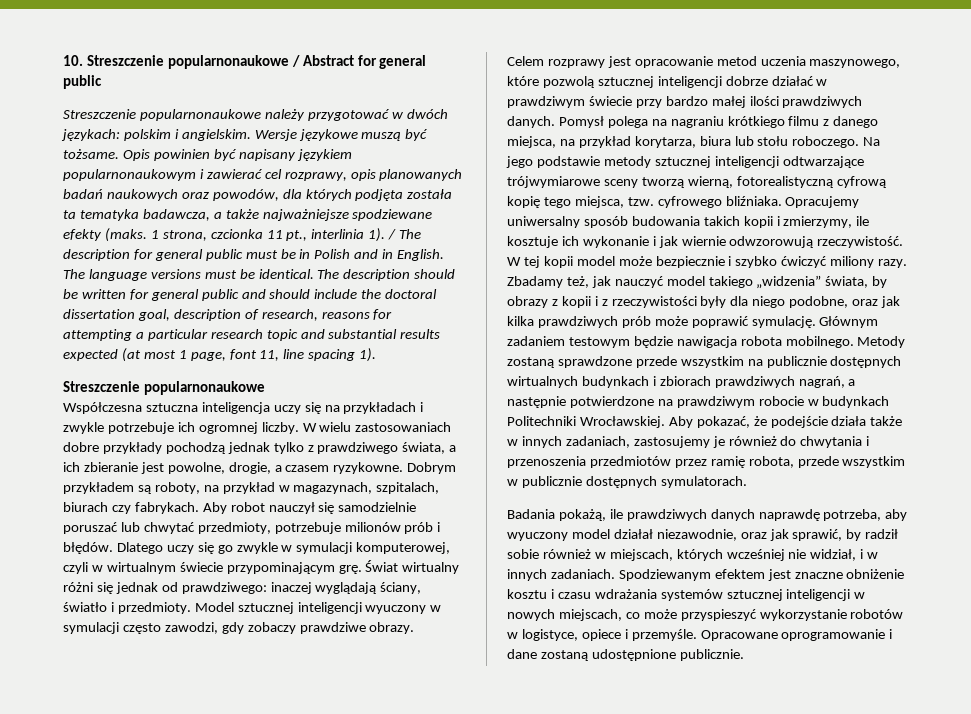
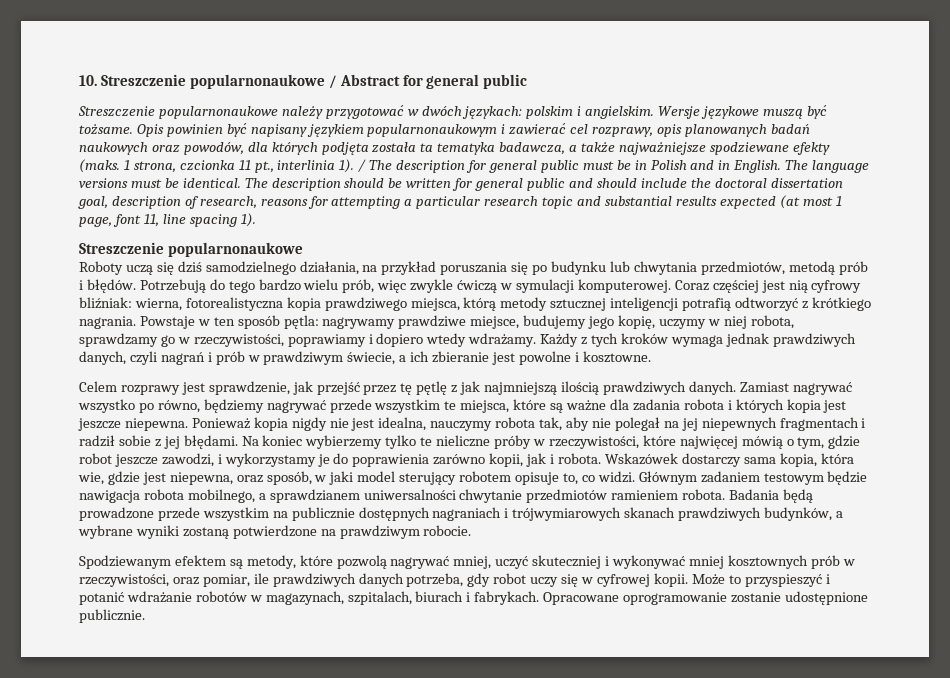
[63,402,424,414] [63,422,452,434] [63,442,457,454] [63,462,457,474] [63,482,440,494] [63,502,417,514] [63,522,441,534] [63,542,451,554] [63,560,460,574] [63,582,422,594] [63,602,442,614] [63,622,415,634] [507,56,901,68] [507,76,828,88] [507,96,863,108] [507,116,879,128] [507,136,881,148] [506,156,864,168] [507,176,887,188] [507,196,860,208] [507,216,870,228] [507,236,904,248] [507,256,908,268] [507,275,888,289] [507,296,901,308] [507,316,816,328] Współczesna sztuczna inteligencja uczy się na przykładach i zwykle potrzebuje ich ogromnej liczby. W wielu zastosowaniach dobre przykłady pochodzą jednak tylko z prawdziwego świata, a ich zbieranie jest powolne, drogie, a czasem ryzykowne. Dobrym przykładem są roboty, na przykład w magazynach, szpitalach, biurach czy fabrykach. Aby robot nauczył się samodzielnie poruszać lub chwytać przedmioty, potrzebuje milionów prób i błędów. Dlatego uczy się go zwykle w symulacji komputerowej, czyli w wirtualnym świecie przypominającym grę. Świat wirtualny różni się jednak od prawdziwego: inaczej wyglądają ściany, światło i przedmioty. Model sztucznej inteligencji wyuczony w symulacji często zawodzi, gdy zobaczy prawdziwe obrazy. // Celem rozprawy jest opracowanie metod uczenia maszynowego, które pozwolą sztucznej inteligencji dobrze działać w prawdziwym świecie przy bardzo małej ilości prawdziwych danych. Pomysł polega na nagraniu krótkiego filmu z danego miejsca, na przykład korytarza, biura lub stołu roboczego. Na jego podstawie metody sztucznej inteligencji odtwarzające trójwymiarowe sceny tworzą wierną, fotorealistyczną cyfrową kopię tego miejsca, tzw. cyfrowego bliźniaka. Opracujemy uniwersalny sposób budowania takich kopii i zmierzymy, ile kosztuje ich wykonanie i jak wiernie odwzorowują rzeczywistość. W tej kopii model może bezpiecznie i szybko ćwiczyć miliony razy. Zbadamy też, jak nauczyć model takiego „widzenia” świata, by obrazy z kopii i z rzeczywistości były dla niego podobne, oraz jak kilka prawdziwych prób może poprawić symulację. -> [79,261,868,275] [79,279,862,293] [79,297,871,311] [79,315,794,329] [79,333,856,347] [79,351,651,365] [79,381,852,395] [78,399,847,413] [78,417,866,431] [79,435,861,449] [79,453,854,467] [78,471,635,485] Roboty uczą się dziś samodzielnego działania, na przykład poruszania się po budynku lub chwytania przedmiotów, metodą prób i błędów. Potrzebują do tego bardzo wielu prób, więc zwykle ćwiczą w symulacji komputerowej. Coraz częściej jest nią cyfrowy bliźniak: wierna, fotorealistyczna kopia prawdziwego miejsca, którą metody sztucznej inteligencji potrafią odtworzyć z krótkiego nagrania. Powstaje w ten sposób pętla: nagrywamy prawdziwe miejsce, budujemy jego kopię, uczymy w niej robota, sprawdzamy go w rzeczywistości, poprawiamy i dopiero wtedy wdrażamy. Każdy z tych kroków wymaga jednak prawdziwych danych, czyli nagrań i prób w prawdziwym świecie, a ich zbieranie jest powolne i kosztowne. // Celem rozprawy jest sprawdzenie, jak przejść przez tę pętlę z jak najmniejszą ilością prawdziwych danych. Zamiast nagrywać wszystko po równo, będziemy nagrywać przede wszystkim te miejsca, które są ważne dla zadania robota i których kopia jest jeszcze niepewna. Ponieważ kopia nigdy nie jest idealna, nauczymy robota tak, aby nie polegał na jej niepewnych fragmentach i radził sobie z jej błędami. Na koniec wybierzemy tylko te nieliczne próby w rzeczywistości, które najwięcej mówią o tym, gdzie robot jeszcze zawodzi, i wykorzystamy je do poprawienia zarówno kopii, jak i robota. Wskazówek dostarczy sama kopia, która wie, gdzie jest niepewna, oraz sposób, w jaki model sterujący robotem opisuje to, co widzi.
[785,336,906,348] [507,356,632,368] mobilnego. Metody zostaną sprawdzone -> [187,489,814,503] [79,507,154,521] mobilnego, a sprawdzianem uniwersalności chwytanie przedmiotów ramieniem robota. Badania będą prowadzone
[507,376,856,388] [507,396,890,408] [507,416,903,428] [507,436,870,448] [507,456,906,468] [507,476,747,488] [507,509,908,521] [507,529,899,541] [507,549,879,561] [507,569,905,581] [507,589,866,601] [507,609,904,621] [507,629,893,641] [507,649,589,661] wirtualnych budynkach i zbiorach prawdziwych nagrań, a następnie potwierdzone na prawdziwym robocie w budynkach Politechniki Wrocławskiej. Aby pokazać, że podejście działa także w innych zadaniach, zastosujemy je również do chwytania i przenoszenia przedmiotów przez ramię robota, przede wszystkim w publicznie dostępnych symulatorach. // Badania pokażą, ile prawdziwych danych naprawdę potrzeba, aby wyuczony model działał niezawodnie, oraz jak sprawić, by radził sobie również w miejscach, których wcześniej nie widział, i w innych zadaniach. Spodziewanym efektem jest znaczne obniżenie kosztu i czasu wdrażania systemów sztucznej inteligencji w nowych miejscach, co może przyspieszyć wykorzystanie robotów w logistyce, opiece i przemyśle. Opracowane oprogramowanie i dane zostaną -> [432,507,843,521] [78,525,472,539] [79,555,855,569] [79,573,830,587] [79,591,782,605] nagraniach i trójwymiarowych skanach prawdziwych budynków, a wybrane wyniki zostaną potwierdzone na prawdziwym robocie. // Spodziewanym efektem są metody, które pozwolą nagrywać mniej, uczyć skuteczniej i wykonywać mniej kosztownych prób w rzeczywistości, oraz pomiar, ile prawdziwych danych potrzeba, gdy robot uczy się w cyfrowej kopii. Może to przyspieszyć i potanić wdrażanie robotów w magazynach, szpitalach, biurach i fabrykach. Opracowane oprogramowanie zostanie

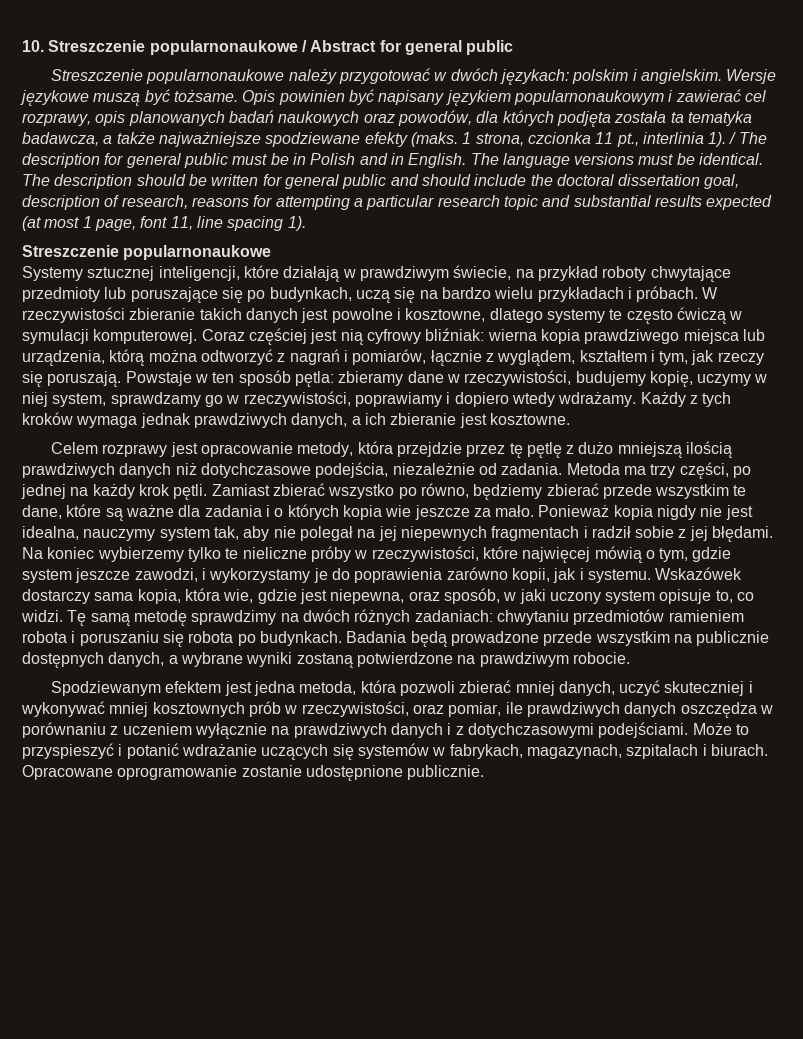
[79,261,868,275] [79,279,454,293] Roboty uczą się dziś samodzielnego działania, na przykład poruszania się po budynku lub chwytania przedmiotów, metodą prób i błędów. Potrzebują do tego bardzo wielu prób, więc zwykle -> [22,265,731,282] [22,286,719,303] [22,307,673,324] Systemy sztucznej inteligencji, które działają w prawdziwym świecie, na przykład roboty chwytające przedmioty lub poruszające się po budynkach, uczą się na bardzo wielu przykładach i próbach. W rzeczywistości zbieranie takich danych jest powolne i kosztowne, dlatego systemy te często
[134,297,871,311] [79,316,136,329] wierna, fotorealistyczna kopia prawdziwego miejsca, którą metody sztucznej inteligencji potrafią odtworzyć z krótkiego nagrania. -> [487,329,765,344] [22,349,764,366] [22,371,122,387] wierna kopia prawdziwego miejsca lub urządzenia, którą można odtworzyć z nagrań i pomiarów, łącznie z wyglądem, kształtem i tym, jak rzeczy się poruszają.
[322,315,615,329] nagrywamy prawdziwe miejsce, budujemy jego -> [338,370,646,386] zbieramy dane w rzeczywistości, budujemy
[750,315,794,329] robota, -> [52,393,107,407] system,
[129,351,396,365] czyli nagrań i prób w prawdziwym świecie, -> (348, 420) none
[518,351,579,365] powolne i -> (487, 420) none
[208,381,852,395] sprawdzenie, jak przejść przez tę pętlę z jak najmniejszą ilością prawdziwych danych. Zamiast nagrywać -> [200,441,733,458] [22,462,751,479] [21,483,325,500] opracowanie metody, która przejdzie przez tę pętlę z dużo mniejszą ilością prawdziwych danych niż dotychczasowe podejścia, niezależnie od zadania. Metoda ma trzy części, po jednej na każdy krok pętli. Zamiast zbierać
[266,400,326,413] nagrywać -> [546,483,599,496] zbierać
[460,400,510,413] miejsca, -> [22,505,62,519] dane,
[683,399,847,413] [78,418,188,431] robota i których kopia jest jeszcze niepewna. -> [265,504,535,520] i o których kopia wie jeszcze za mało.
[495,417,536,428] robota -> [159,527,210,541] system
[79,453,112,464] robot -> [22,569,72,583] system
[557,453,601,464] robota. -> [587,569,651,583] systemu.
[357,471,512,485] model sterujący robotem -> [549,590,656,604] uczony system
[638,471,868,485] [79,489,726,503] Głównym zadaniem testowym będzie nawigacja robota mobilnego, a sprawdzianem uniwersalności chwytanie przedmiotów ramieniem robota. -> [67,609,744,626] [22,631,342,647] Tę samą metodę sprawdzimy na dwóch różnych zadaniach: chwytaniu przedmiotów ramieniem robota i poruszaniu się robota po budynkach.
[432,507,833,521] nagraniach i trójwymiarowych skanach prawdziwych budynków, -> [108,652,165,667] danych,
[229,555,492,569] są metody, które pozwolą nagrywać mniej, -> [224,680,615,696] jest jedna metoda, która pozwoli zbierać mniej danych,
[406,573,688,587] potrzeba, gdy robot uczy się w cyfrowej kopii. -> [680,702,773,718] [22,722,689,739] oszczędza w porównaniu z uczeniem wyłącznie na prawdziwych danych i z dotychczasowymi podejściami.
[195,591,540,605] robotów w magazynach, szpitalach, biurach i fabrykach. -> [261,743,768,760] uczących się systemów w fabrykach, magazynach, szpitalach i biurach.

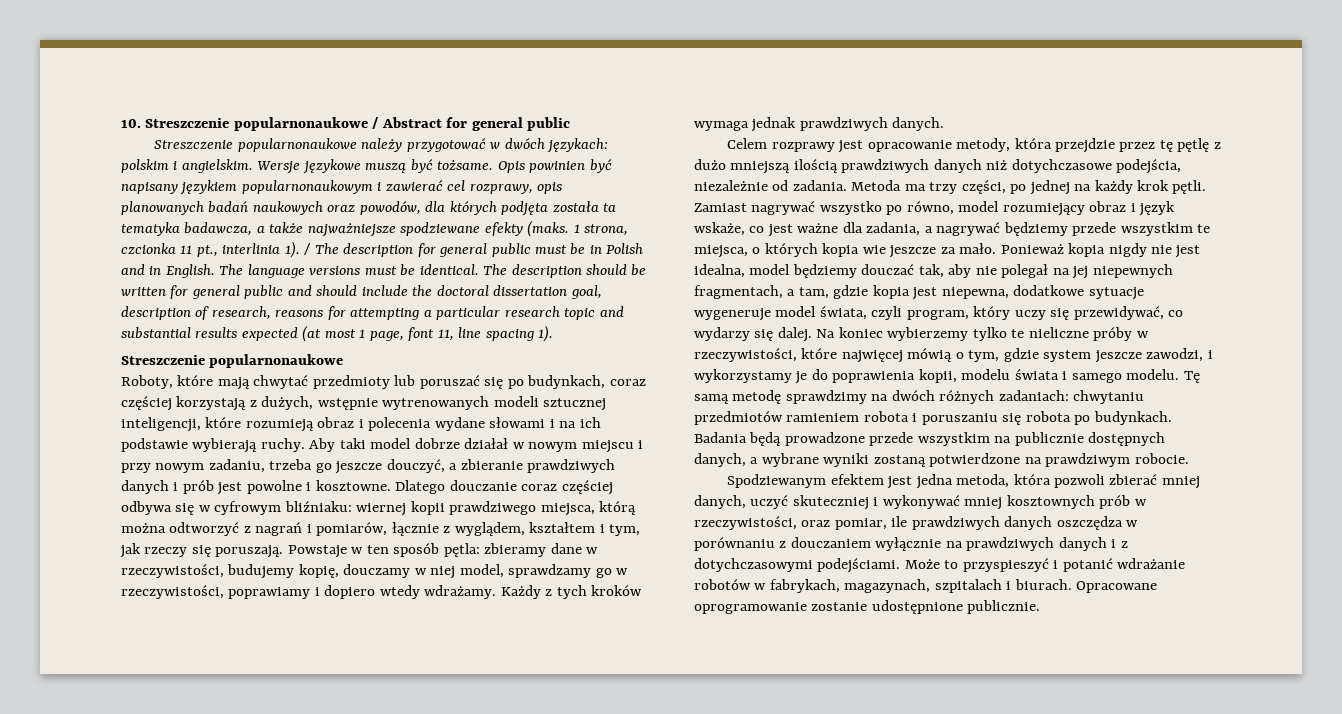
[22,265,731,282] [22,286,719,303] [22,307,743,324] [22,328,765,345] [22,350,105,366] Systemy sztucznej inteligencji, które działają w prawdziwym świecie, na przykład roboty chwytające przedmioty lub poruszające się po budynkach, uczą się na bardzo wielu przykładach i próbach. W rzeczywistości zbieranie takich danych jest powolne i kosztowne, dlatego systemy te często ćwiczą w symulacji komputerowej. Coraz częściej jest nią cyfrowy bliźniak: wierna kopia prawdziwego miejsca lub urządzenia, -> [121,375,646,390] [121,396,607,411] [121,417,601,432] [121,438,644,453] [121,459,616,474] [121,480,613,495] [121,501,595,516] Roboty, które mają chwytać przedmioty lub poruszać się po budynkach, coraz częściej korzystają z dużych, wstępnie wytrenowanych modeli sztucznej inteligencji, które rozumieją obraz i polecenia wydane słowami i na ich podstawie wybierają ruchy. Aby taki model dobrze działał w nowym miejscu i przy nowym zadaniu, trzeba go jeszcze douczyć, a zbieranie prawdziwych danych i prób jest powolne i kosztowne. Dlatego douczanie coraz częściej odbywa się w cyfrowym bliźniaku: wiernej kopii prawdziwego miejsca,
[697,374,752,386] uczymy -> [343,564,411,578] douczamy
[52,393,107,407] system, -> [459,564,504,578] model,
[291,413,570,428] danych, a ich zbieranie jest kosztowne. -> [892,117,945,131] danych.
[272,483,325,496] zbierać -> [751,201,816,215] nagrywać
[473,483,747,500] [22,504,270,521] będziemy zbierać przede wszystkim te dane, które są ważne dla zadania i -> [958,201,1176,216] [694,222,1211,237] [694,245,748,258] model rozumiejący obraz i język wskaże, co jest ważne dla zadania, a nagrywać będziemy przede wszystkim te miejsca,
[83,527,210,541] nauczymy system -> [749,264,915,278] model będziemy douczać
[491,526,774,542] fragmentach i radził sobie z jej błędami. -> [694,285,1144,300] [694,306,1184,321] [694,327,812,342] fragmentach, a tam, gdzie kopia jest niepewna, dodatkowe sytuacje wygeneruje model świata, czyli program, który uczy się przewidywać, co wydarzy się dalej.
[446,567,743,583] [22,588,755,604] [21,610,63,622] zarówno kopii, jak i systemu. Wskazówek dostarczy sama kopia, która wie, gdzie jest niepewna, oraz sposób, w jaki uczony system opisuje to, co widzi. -> [918,369,1180,383] kopii, modelu świata i samego modelu.
[122,723,192,735] uczeniem -> [790,537,871,548] douczaniem
[261,743,429,760] uczących się systemów -> [694,579,751,590] robotów

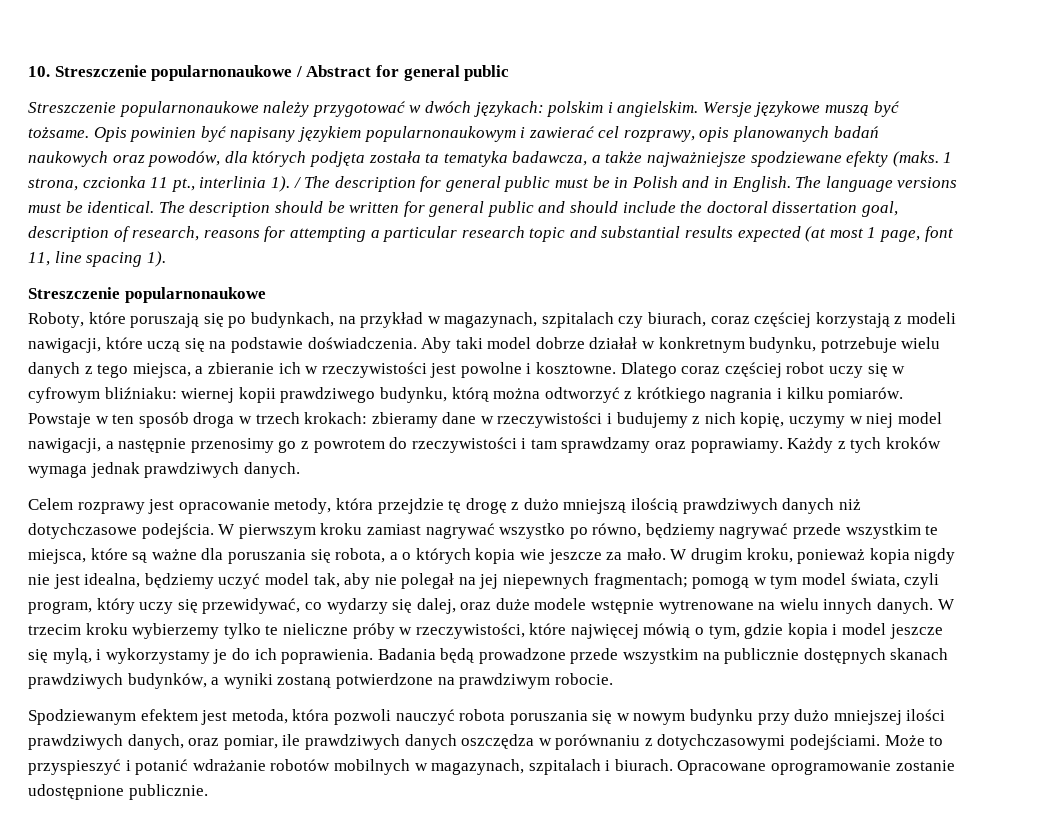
[217,375,646,390] [121,396,607,411] [121,417,601,432] [121,438,305,453] mają chwytać przedmioty lub poruszać się po budynkach, coraz częściej korzystają z dużych, wstępnie wytrenowanych modeli sztucznej inteligencji, które rozumieją obraz i polecenia wydane słowami i na ich podstawie wybierają ruchy. -> [130,312,957,328] [28,337,417,353] poruszają się po budynkach, na przykład w magazynach, szpitalach czy biurach, coraz częściej korzystają z modeli nawigacji, które uczą się na podstawie doświadczenia.
[528,440,644,453] [121,459,616,474] [121,480,214,494] nowym miejscu i przy nowym zadaniu, trzeba go jeszcze douczyć, a zbieranie prawdziwych danych i prób -> [658,337,941,353] [28,362,427,378] konkretnym budynku, potrzebuje wielu danych z tego miejsca, a zbieranie ich w rzeczywistości
[449,480,613,495] [121,501,172,515] douczanie coraz częściej odbywa -> [681,362,864,378] coraz częściej robot uczy
[540,503,595,516] miejsca, -> [379,387,447,403] budynku,
[255,522,641,536] [120,543,599,558] [121,564,629,579] [121,585,497,599] nagrań i pomiarów, łącznie z wyglądem, kształtem i tym, jak rzeczy się poruszają. Powstaje w ten sposób pętla: zbieramy dane w rzeczywistości, budujemy kopię, douczamy w niej model, sprawdzamy go w rzeczywistości, poprawiamy i dopiero wtedy wdrażamy. -> [636,387,904,403] [28,412,942,428] [28,437,783,453] krótkiego nagrania i kilku pomiarów. Powstaje w ten sposób droga w trzech krokach: zbieramy dane w rzeczywistości i budujemy z nich kopię, uczymy w niej model nawigacji, a następnie przenosimy go z powrotem do rzeczywistości i tam sprawdzamy oraz poprawiamy.
[1119,138,1210,152] przez tę pętlę -> [448,498,507,514] tę drogę
[1116,159,1182,174] [694,180,1207,195] [694,201,1176,216] [694,222,1211,237] [694,245,748,258] podejścia, niezależnie od zadania. Metoda ma trzy części, po jednej na każdy krok pętli. Zamiast nagrywać wszystko po równo, model rozumiejący obraz i język wskaże, co jest ważne dla zadania, a nagrywać będziemy przede wszystkim te miejsca, -> [141,523,939,539] [28,548,398,564] podejścia. W pierwszym kroku zamiast nagrywać wszystko po równo, będziemy nagrywać przede wszystkim te miejsca, które są ważne dla poruszania się robota, a
[1000,244,1064,254] Ponieważ -> [670,548,866,564] W drugim kroku, ponieważ
[749,264,915,278] model będziemy douczać -> [144,573,309,589] będziemy uczyć model
[694,285,1144,300] [694,308,771,321] fragmentach, a tam, gdzie kopia jest niepewna, dodatkowe sytuacje wygeneruje -> [593,573,798,589] fragmentach; pomogą w tym
[777,327,883,342] dalej. Na koniec -> [416,598,955,614] [28,623,128,635] dalej, oraz duże modele wstępnie wytrenowane na wielu innych danych. W trzecim kroku
[1043,348,1213,363] [694,369,1200,384] [694,390,1145,404] [694,411,1172,425] system jeszcze zawodzi, i wykorzystamy je do poprawienia kopii, modelu świata i samego modelu. Tę samą metodę sprawdzimy na dwóch różnych zadaniach: chwytaniu przedmiotów ramieniem robota i poruszaniu się robota po budynkach. -> [787,623,943,639] [28,648,374,664] kopia i model jeszcze się mylą, i wykorzystamy je do ich poprawienia.
[694,453,819,467] danych, a wybrane -> [890,648,949,660] [28,673,220,689] skanach prawdziwych budynków, a
[915,474,953,489] jedna -> (228, 717) none
[1109,474,1200,489] [694,495,1147,510] [694,516,797,530] zbierać mniej danych, uczyć skuteczniej i wykonywać mniej kosztownych prób w rzeczywistości, -> [395,709,946,725] [28,734,184,750] nauczyć robota poruszania się w nowym budynku przy dużo mniejszej ilości prawdziwych danych,
[790,537,1128,551] douczaniem wyłącznie na prawdziwych danych i z -> (653, 742) none
[754,579,840,593] w fabrykach, -> [333,759,428,775] mobilnych w

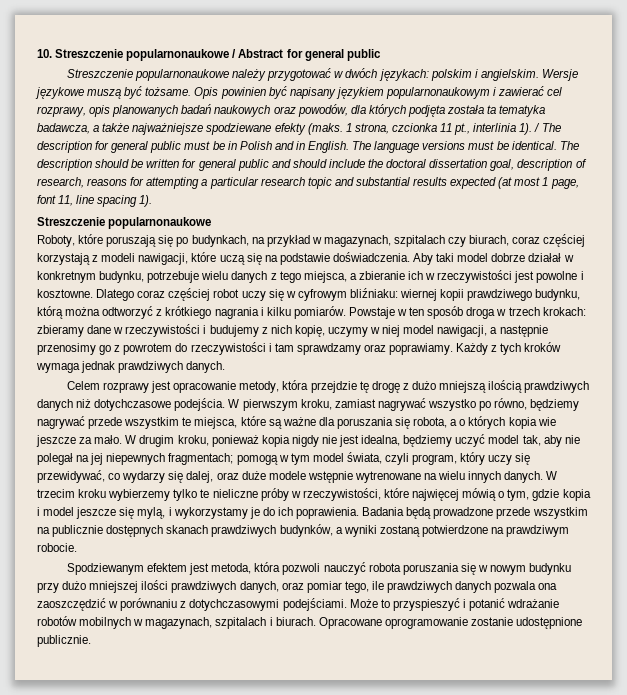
[320,523,363,535] kroku -> [300,399,332,410] kroku,
[223,735,278,750] pomiar, -> [306,581,369,593] pomiar tego,
[461,734,535,749] oszczędza -> [494,581,558,593] [37,598,106,611] pozwala ona zaoszczędzić

